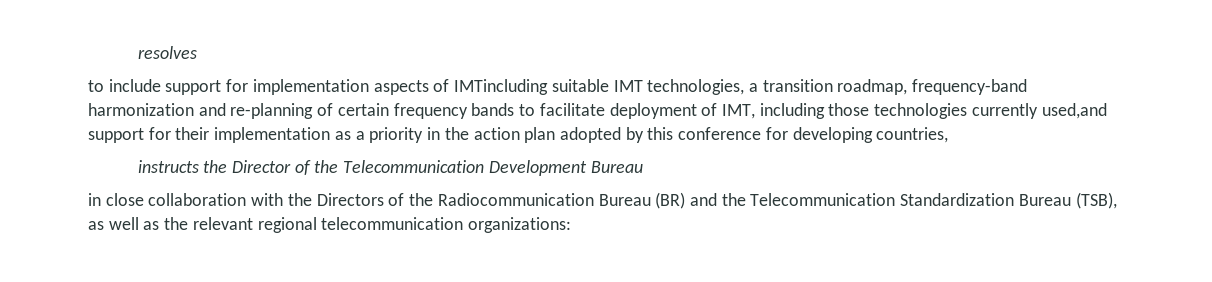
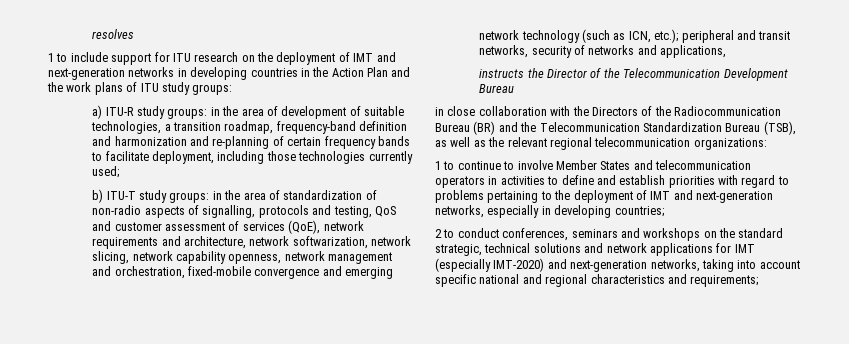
(197, 52) none -> [48,53,54,62] 1
[252,79,643,95] implementation aspects of IMTincluding suitable IMT -> [172,52,396,65] [48,67,411,80] [47,82,233,95] [92,105,405,119] ITU research on the deployment of IMT and next-generation networks in developing countries in the Action Plan and the work plans of ITU study groups: // a) ITU-R study groups: in the area of development of suitable
(1028, 87) none -> [359,121,408,131] [92,136,112,146] definition and
[609,103,755,119] deployment of IMT, -> [152,151,215,164] deployment,
[1041,103,1107,119] [88,127,949,143] used,and support for their implementation as a priority in the action plan adopted by this conference for developing countries, -> [92,166,120,178] [92,189,377,203] [92,205,396,218] [92,220,364,234] [92,236,412,249] [92,251,393,264] [92,266,394,279] [479,29,791,43] [479,45,727,58] used; // b) ITU-T study groups: in the area of standardization of non-radio aspects of signalling, protocols and testing, QoS and customer assessment of services (QoE), network requirements and architecture, network softwarization, network slicing, network capability openness, network management and orchestration, fixed-mobile convergence and emerging network technology (such as ICN, etc.); peripheral and transit networks, security of networks and applications,
(572, 225) none -> [435,160,751,170] [435,175,789,188] [435,190,773,203] [435,205,664,218] [435,228,784,241] [435,243,755,256] [435,258,800,272] [435,274,759,287] // 1 to continue to involve Member States and telecommunication operators in activities to define and establish priorities with regard to problems pertaining to the deployment of IMT and next-generation networks, especially in developing countries; // 2 to conduct conferences, seminars and workshops on the standard strategic, technical solutions and network applications for IMT (especially IMT-2020) and next-generation networks, taking into account specific national and regional characteristics and requirements;

